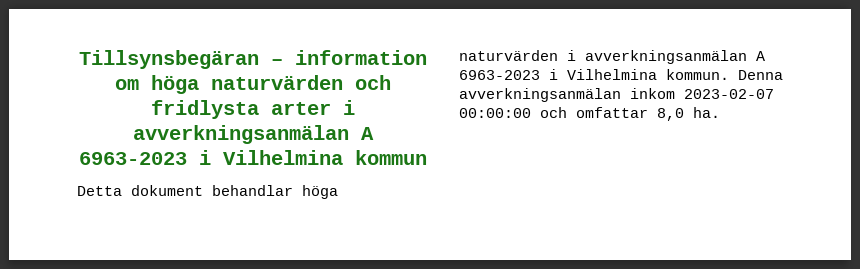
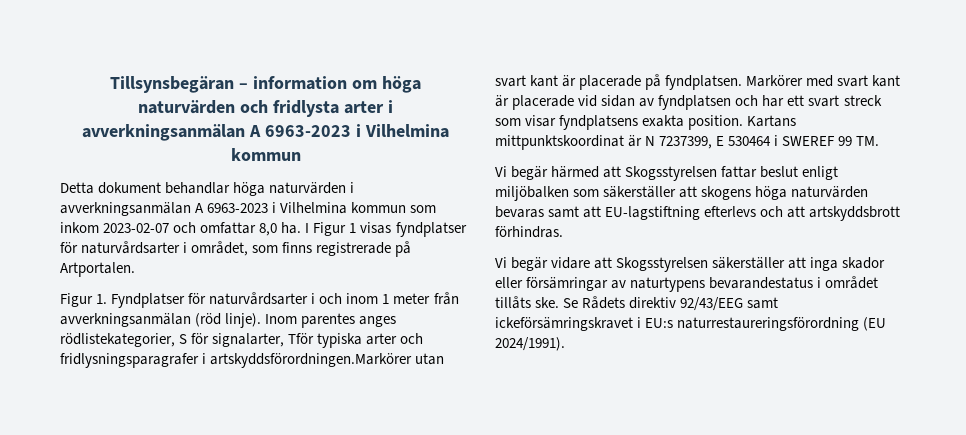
[666,69,783,80] [459,88,621,102] kommun. Denna avverkningsanmälan -> [351,202,437,213] kommun som
[459,108,531,118] 00:00:00 -> (170, 228) none
(720, 112) none -> [305,222,467,237] [60,241,412,257] [60,262,135,277] [60,292,459,308] [60,313,397,328] [60,333,424,348] [60,353,445,368] [495,74,901,90] [495,95,882,110] [495,115,797,130] [495,135,880,150] [495,166,839,181] [495,186,869,201] [495,206,901,221] [495,226,563,238] [495,257,886,272] [495,276,879,292] [495,296,779,311] [495,317,887,331] [495,337,565,351] I Figur 1 visas fyndplatser för naturvårdsarter i området, som finns registrerade på Artportalen. // Figur 1. Fyndplatser för naturvårdsarter i och inom 1 meter från avverkningsanmälan (röd linje). Inom parentes anges rödlistekategorier, S för signalarter, Tför typiska arter och fridlysningsparagrafer i artskyddsförordningen.Markörer utan svart kant är placerade på fyndplatsen. Markörer med svart kant är placerade vid sidan av fyndplatsen och har ett svart streck som visar fyndplatsens exakta position. Kartans mittpunktskoordinat är N 7237399, E 530464 i SWEREF 99 TM. // Vi begär härmed att Skogsstyrelsen fattar beslut enligt miljöbalken som säkerställer att skogens höga naturvärden bevaras samt att EU-lagstiftning efterlevs och att artskyddsbrott förhindras. // Vi begär vidare att Skogsstyrelsen säkerställer att inga skador eller försämringar av naturtypens bevarandestatus i området tillåts ske. Se Rådets direktiv 92/43/EEG samt ickeförsämringskravet i EU:s naturrestaureringsförordning (EU 2024/1991).

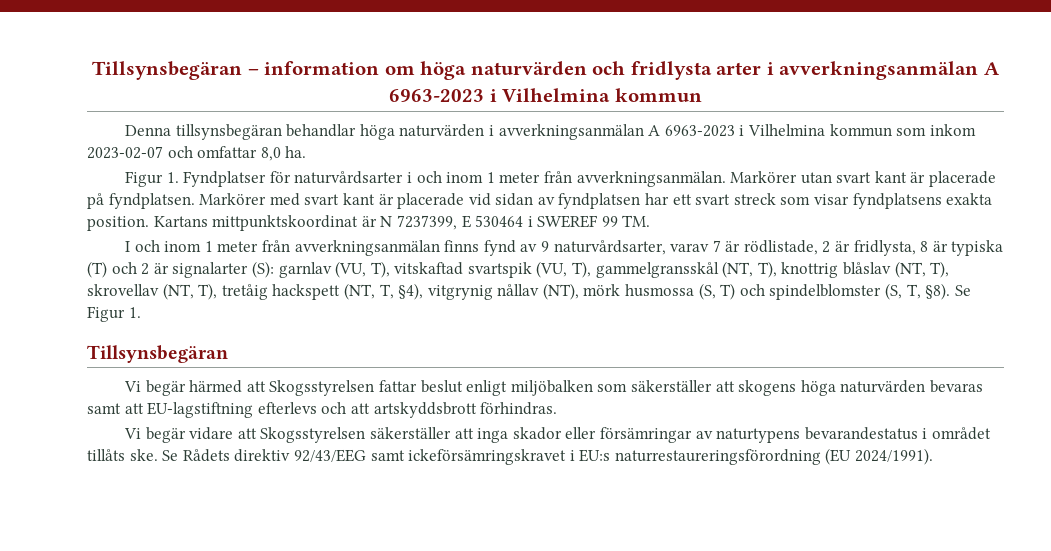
[60,182,162,194] Detta dokument -> [125,124,282,140] Denna tillsynsbegäran
[305,222,467,237] [60,241,412,257] [60,262,135,277] I Figur 1 visas fyndplatser för naturvårdsarter i området, som finns registrerade på Artportalen. -> (307, 152) none
[60,313,397,328] [60,333,424,348] [60,353,413,368] avverkningsanmälan (röd linje). Inom parentes anges rödlistekategorier, S för signalarter, Tför typiska arter och fridlysningsparagrafer i artskyddsförordningen.Markörer -> [576,171,798,187] avverkningsanmälan. Markörer
[735,95,759,106] och -> (641, 201) none
(880, 141) none -> [125,240,1004,256] [87,261,950,278] [87,283,971,300] [87,306,141,322] [87,345,228,363] // I och inom 1 meter från avverkningsanmälan finns fynd av 9 naturvårdsarter, varav 7 är rödlistade, 2 är fridlysta, 8 är typiska (T) och 2 är signalarter (S): garnlav (VU, T), vitskaftad svartspik (VU, T), gammelgransskål (NT, T), knottrig blåslav (NT, T), skrovellav (NT, T), tretåig hackspett (NT, T, §4), vitgrynig nållav (NT), mörk husmossa (S, T) och spindelblomster (S, T, §8). Se Figur 1. // Tillsynsbegäran

